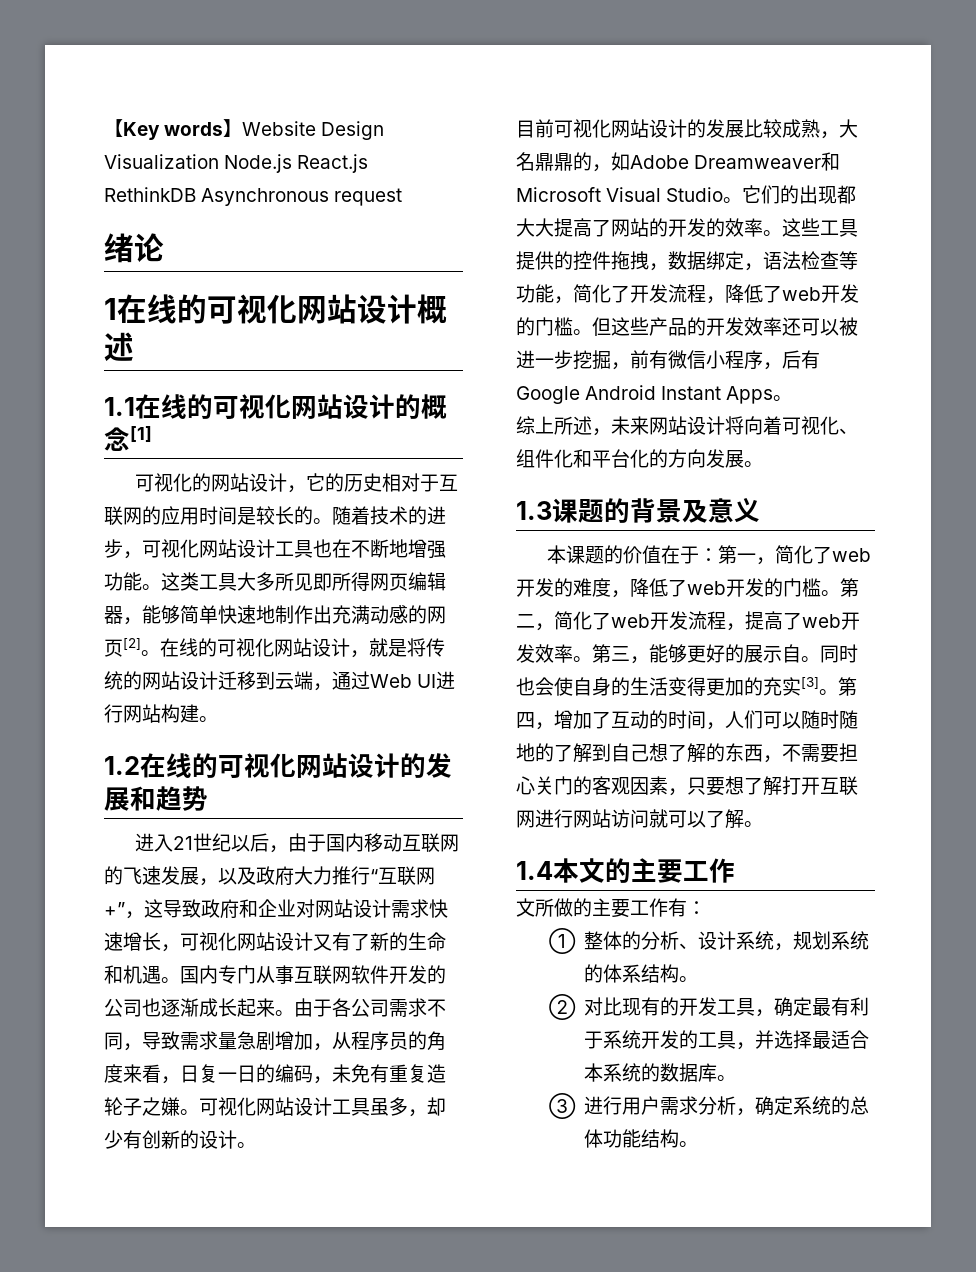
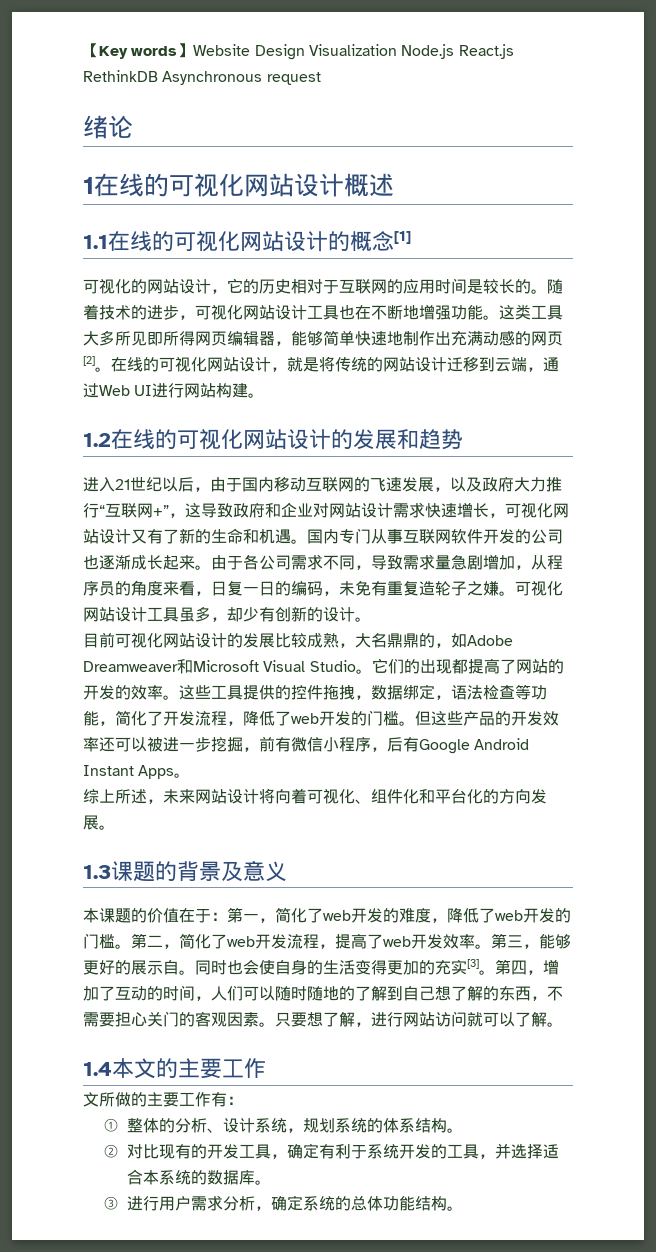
[516,218,554,237] 大大 -> (468, 666) none
[668,788,687,796] ， -> [259,1022,275,1027] 。
[782,776,858,795] [516,810,535,828] 打开互联网 -> [355,1022,371,1027] ，
[812,998,832,1016] 最 -> (319, 1151) none
[812,1031,832,1049] 最 -> (543, 1151) none

